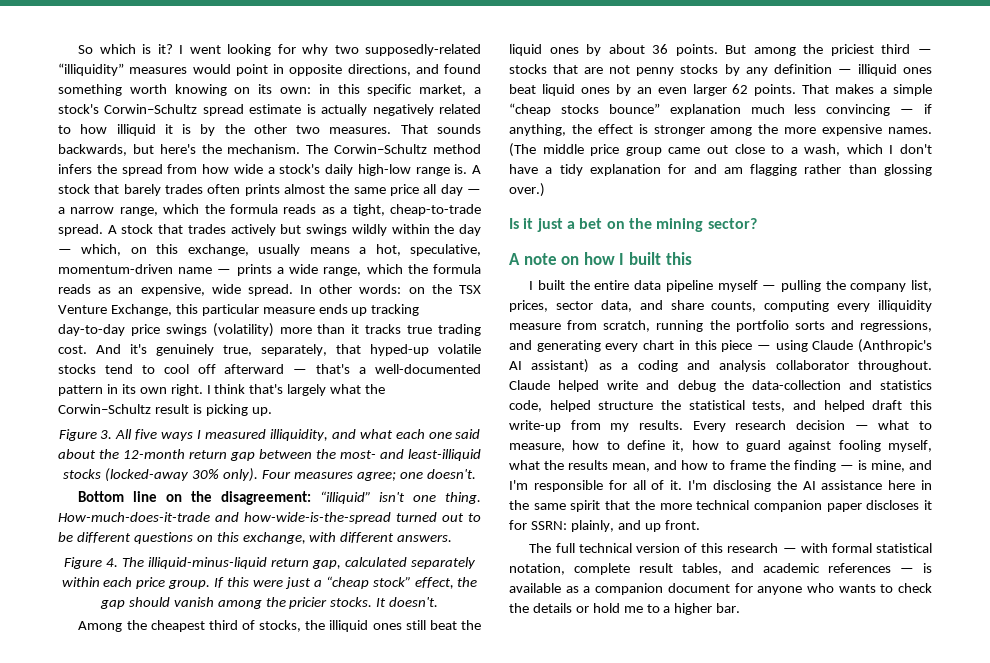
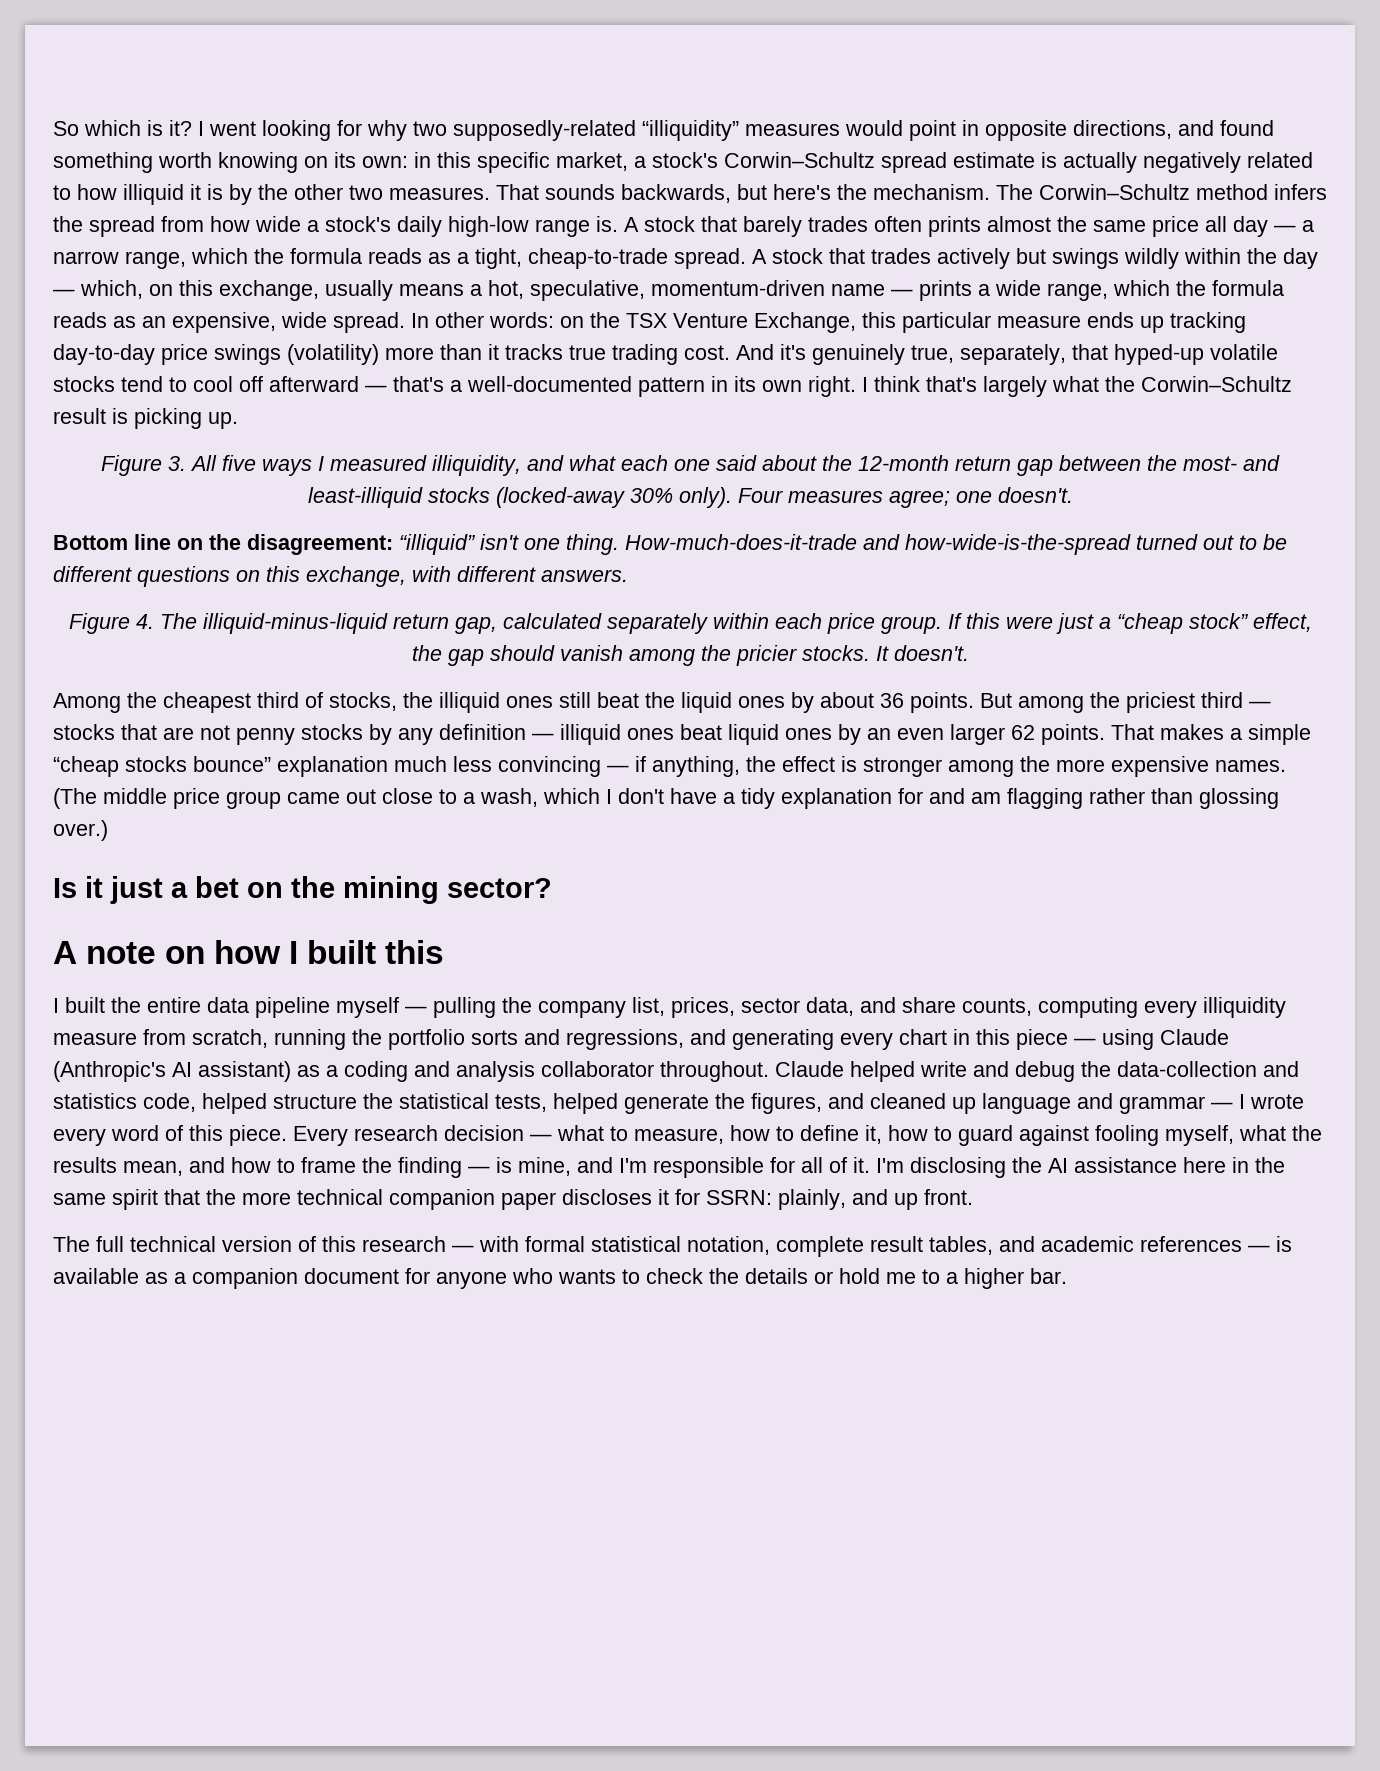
[793,400,932,412] [509,420,683,432] and helped draft this write-up from my results. -> [553,1093,1304,1114] [53,1125,287,1146] helped generate the figures, and cleaned up language and grammar — I wrote every word of this piece.

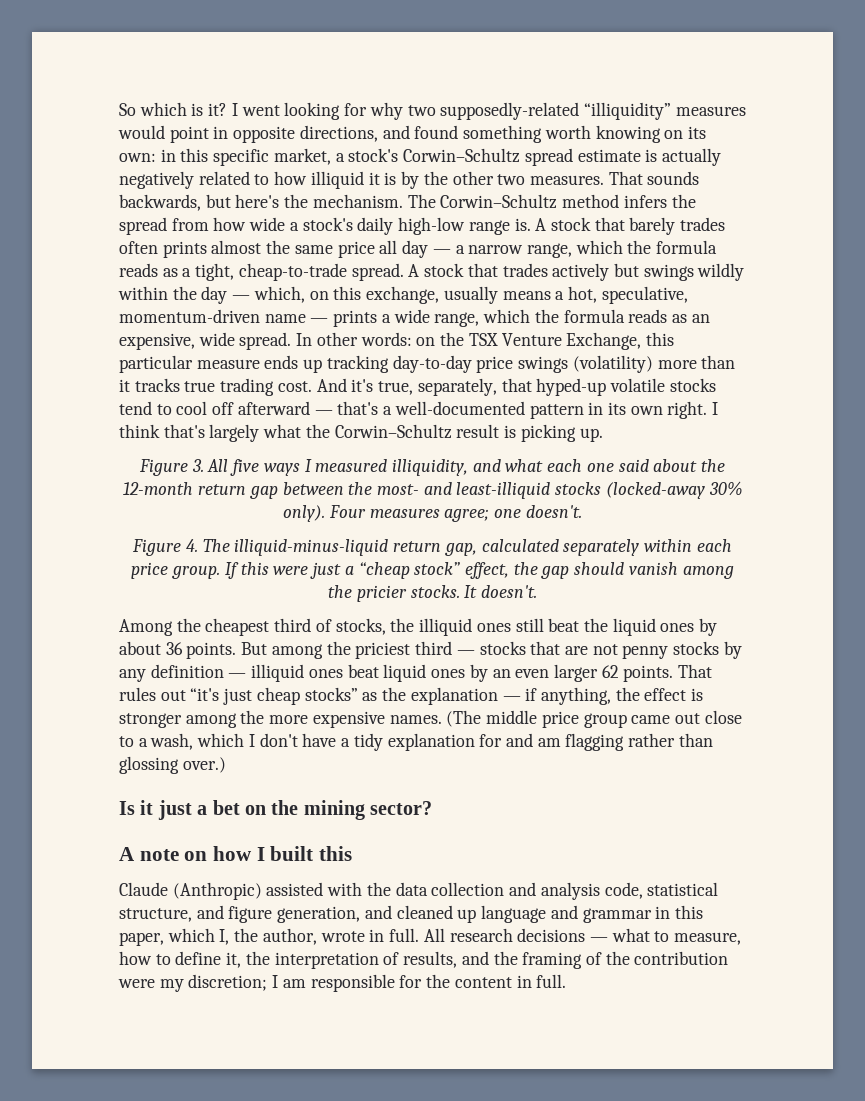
[812,344,905,365] genuinely -> (374, 385) none
[53,534,1287,555] [53,566,628,587] // Bottom line on the disagreement: “illiquid” isn't one thing. How-much-does-it-trade and how-wide-is-the-spread turned out to be different questions on this exchange, with different answers. -> (582, 511) none
[1160,724,1311,745] [53,756,601,777] makes a simple “cheap stocks bounce” explanation much less convincing -> [119,687,498,705] rules out “it's just cheap stocks” as the explanation
[53,997,1286,1018] [53,1029,1229,1050] [53,1061,1299,1082] [53,1093,822,1114] I built the entire data pipeline myself — pulling the company list, prices, sector data, and share counts, computing every illiquidity measure from scratch, running the portfolio sorts and regressions, and generating every chart in this piece — using Claude (Anthropic's AI assistant) as a coding and analysis collaborator throughout. Claude helped write and debug the data-collection and statistics code, helped structure the statistical tests, helped generate the figures, -> [119,882,719,900] [119,905,361,923] Claude (Anthropic) assisted with the data collection and analysis code, statistical structure, and figure generation,
[1211,1094,1304,1109] [53,1125,524,1146] — I wrote every word of this piece. Every research decision -> [655,905,703,919] [119,928,586,946] in this paper, which I, the author, wrote in full. All research decisions
[888,1125,1322,1146] [53,1157,1285,1178] [53,1189,973,1210] [53,1236,1292,1257] [53,1268,1067,1289] how to guard against fooling myself, what the results mean, and how to frame the finding — is mine, and I'm responsible for all of it. I'm disclosing the AI assistance here in the same spirit that the more technical companion paper discloses it for SSRN: plainly, and up front. // The full technical version of this research — with formal statistical notation, complete result tables, and academic references — is available as a companion document for anyone who wants to check the details or hold me to a higher bar. -> [245,951,729,969] [118,974,567,992] the interpretation of results, and the framing of the contribution were my discretion; I am responsible for the content in full.

